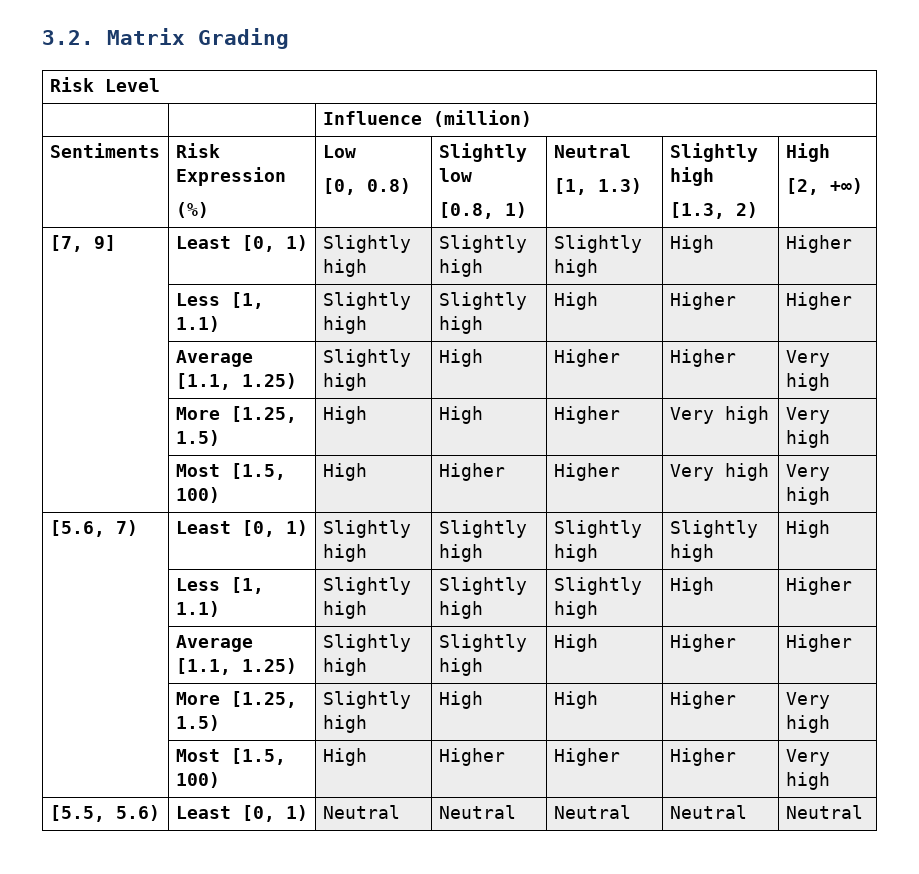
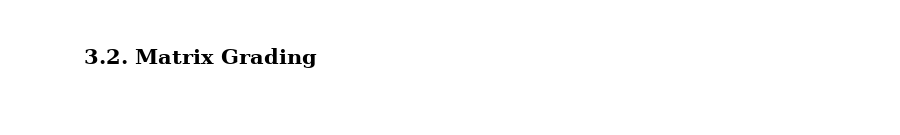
[49,77,160,92] [322,110,532,127] [49,143,160,158] [175,143,220,158] [175,167,286,186] [175,202,209,218] [322,145,356,158] [322,178,411,195] [438,143,527,162] [438,168,472,182] [438,202,527,219] [553,144,631,158] [553,178,642,195] [669,143,758,162] [669,167,714,186] [669,202,758,219] [785,143,830,162] [785,178,863,195] [49,235,116,252] [175,235,308,252] [322,235,411,253] [322,259,367,277] [438,235,527,253] [438,259,483,277] [553,235,642,253] [553,259,598,277] [669,235,714,253] [785,235,852,253] [175,292,264,309] [175,316,220,332] [322,292,411,310] [322,316,367,334] [438,292,527,310] [438,316,483,334] [553,292,598,310] [669,292,736,310] [785,292,852,310] [175,350,253,367] [175,373,297,390] [322,349,411,367] [322,373,367,391] [438,349,483,367] [553,349,620,367] [669,349,736,367] [785,350,830,367] [785,373,830,391] [175,406,297,423] [175,430,220,446] [322,406,367,424] [438,406,483,424] [553,406,620,424] [669,406,769,424] [785,407,830,424] [785,430,830,448] [175,463,286,480] [175,487,220,503] [322,463,367,481] [438,463,505,481] [553,463,620,481] [669,463,769,481] [785,464,830,481] [785,487,830,505] [49,520,138,537] [175,520,308,537] [322,520,411,538] [322,544,367,562] [438,520,527,538] [438,544,483,562] [553,520,642,538] [553,544,598,562] [669,520,758,538] [669,544,714,562] [785,520,830,538] [175,577,264,594] [175,601,220,617] [322,577,411,595] [322,601,367,619] [438,577,527,595] [438,601,483,619] [553,577,642,595] [553,601,598,619] [669,577,714,595] [785,577,852,595] [175,635,253,652] [175,658,297,675] [322,634,411,652] [322,658,367,676] [438,634,527,652] [438,658,483,676] [553,634,598,652] [669,634,736,652] [785,634,852,652] [175,691,297,708] [175,715,220,731] [322,691,411,709] [322,715,367,733] [438,691,483,709] [553,691,598,709] [669,691,736,709] [785,692,830,709] [785,715,830,733] [175,748,286,765] [175,772,220,788] [322,748,367,766] [438,748,505,766] [553,748,620,766] [669,748,736,766] [785,749,830,766] [785,772,830,790] [49,805,160,822] [175,805,308,822] [322,805,400,819] [438,805,516,819] [553,805,631,819] [669,805,747,819] [785,805,863,819] // Risk Level // | | Influence (million) // Sentiments | Risk Expression // (%) | Low // [0, 0.8) | Slightly low // [0.8, 1) | Neutral // [1, 1.3) | Slightly high // [1.3, 2) | High // [2, +∞) // [7, 9] | Least [0, 1) | Slightly high | Slightly high | Slightly high | High | Higher // | Less [1, 1.1) | Slightly high | Slightly high | High | Higher | Higher // | Average [1.1, 1.25) | Slightly high | High | Higher | Higher | Very high // | More [1.25, 1.5) | High | High | Higher | Very high | Very high // | Most [1.5, 100) | High | Higher | Higher | Very high | Very high // [5.6, 7) | Least [0, 1) | Slightly high | Slightly high | Slightly high | Slightly high | High // | Less [1, 1.1) | Slightly high | Slightly high | Slightly high | High | Higher // | Average [1.1, 1.25) | Slightly high | Slightly high | High | Higher | Higher // | More [1.25, 1.5) | Slightly high | High | High | Higher | Very high // | Most [1.5, 100) | High | Higher | Higher | Higher | Very high // [5.5, 5.6) | Least [0, 1) | Neutral | Neutral | Neutral | Neutral | Neutral -> (317, 58) none

